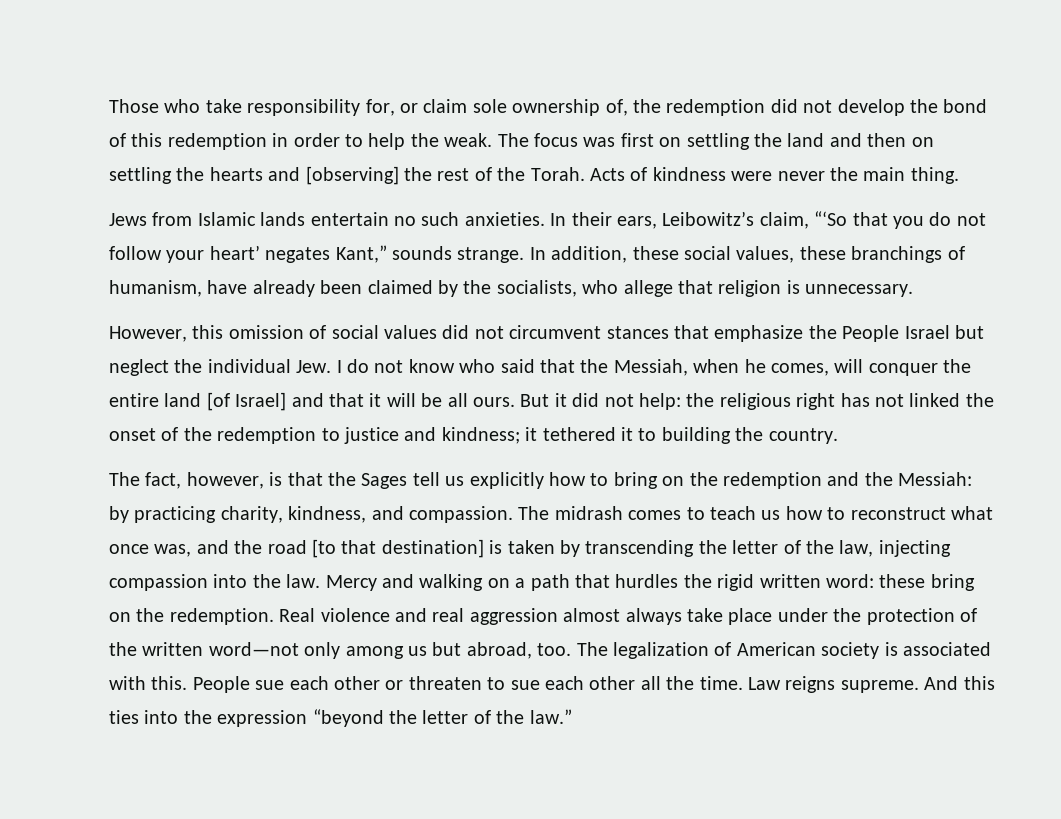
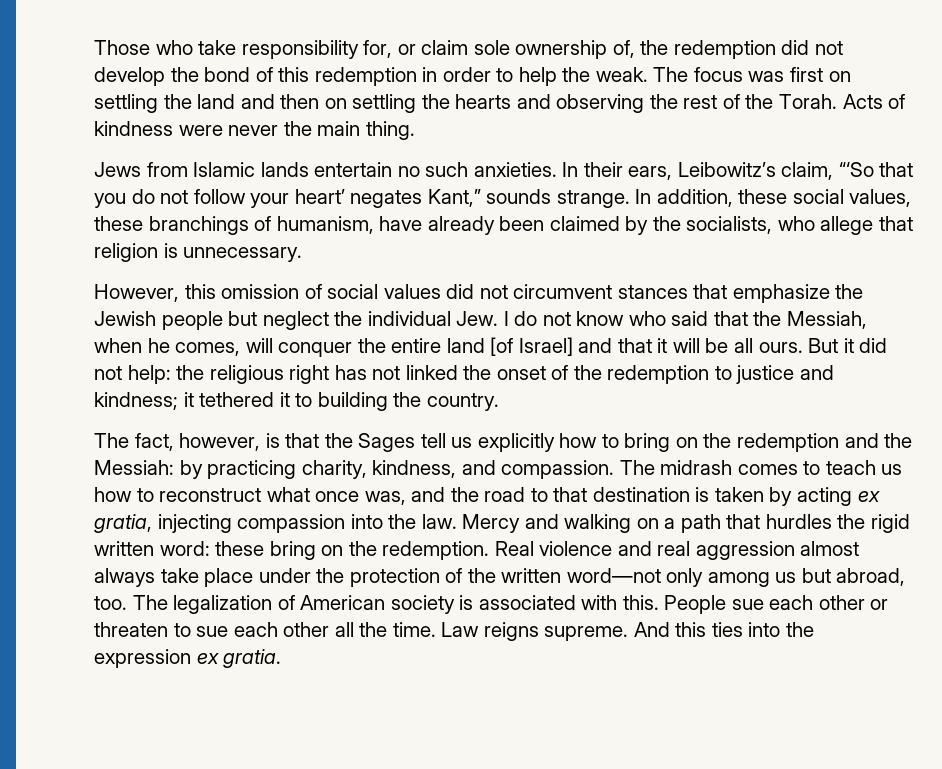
[305,166,399,185] [observing] -> [556,94,645,113] observing
[842,325,950,342] People Israel -> [94,311,223,330] Jewish people
[312,539,874,558] [to that destination] is taken by transcending the letter of the law, -> [530,487,880,506] [94,514,152,533] to that destination is taken by acting ex gratia,
[312,709,572,727] “beyond the letter of the law.” -> [196,649,282,668] ex gratia.

